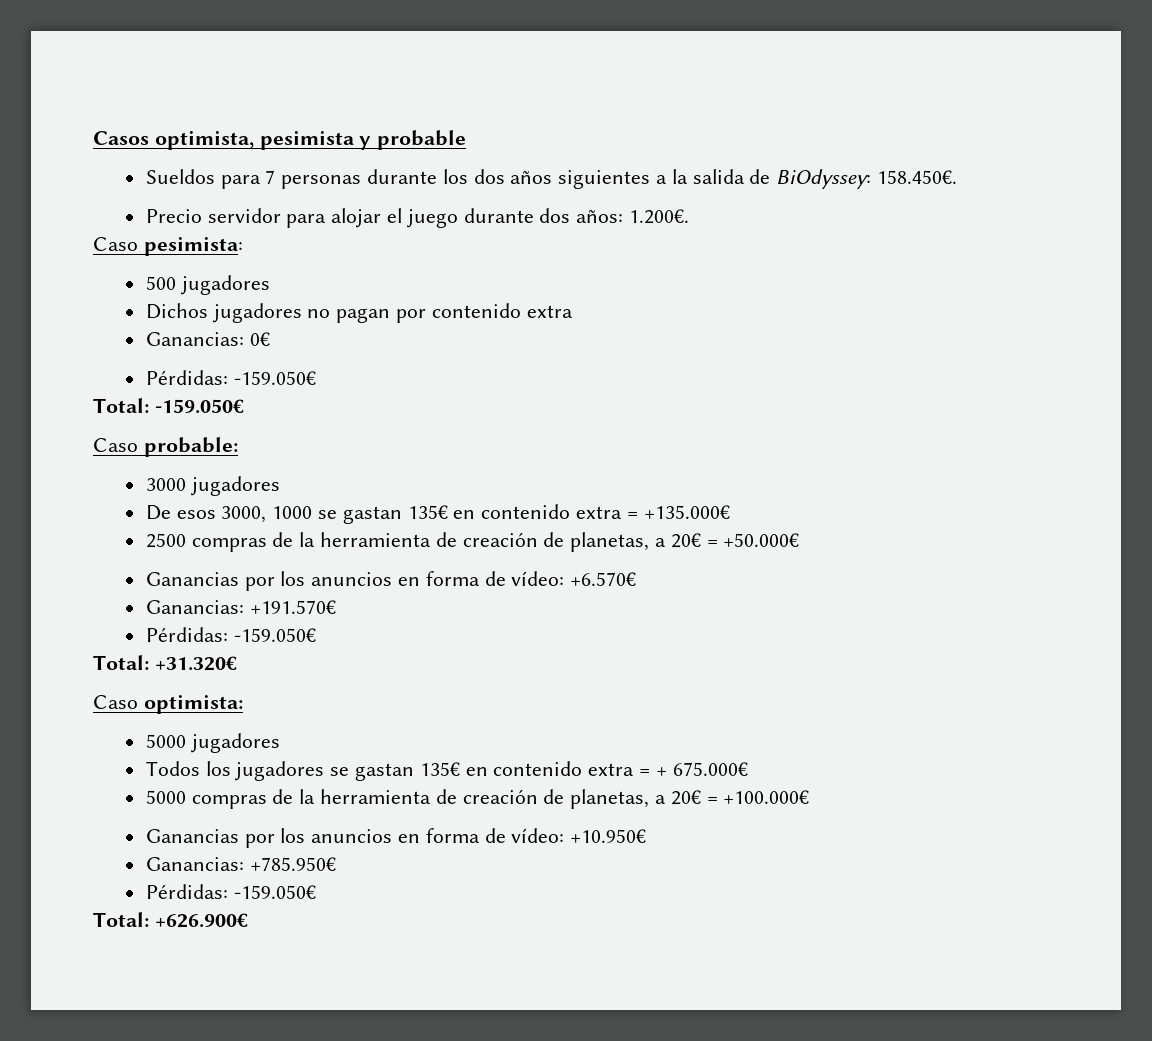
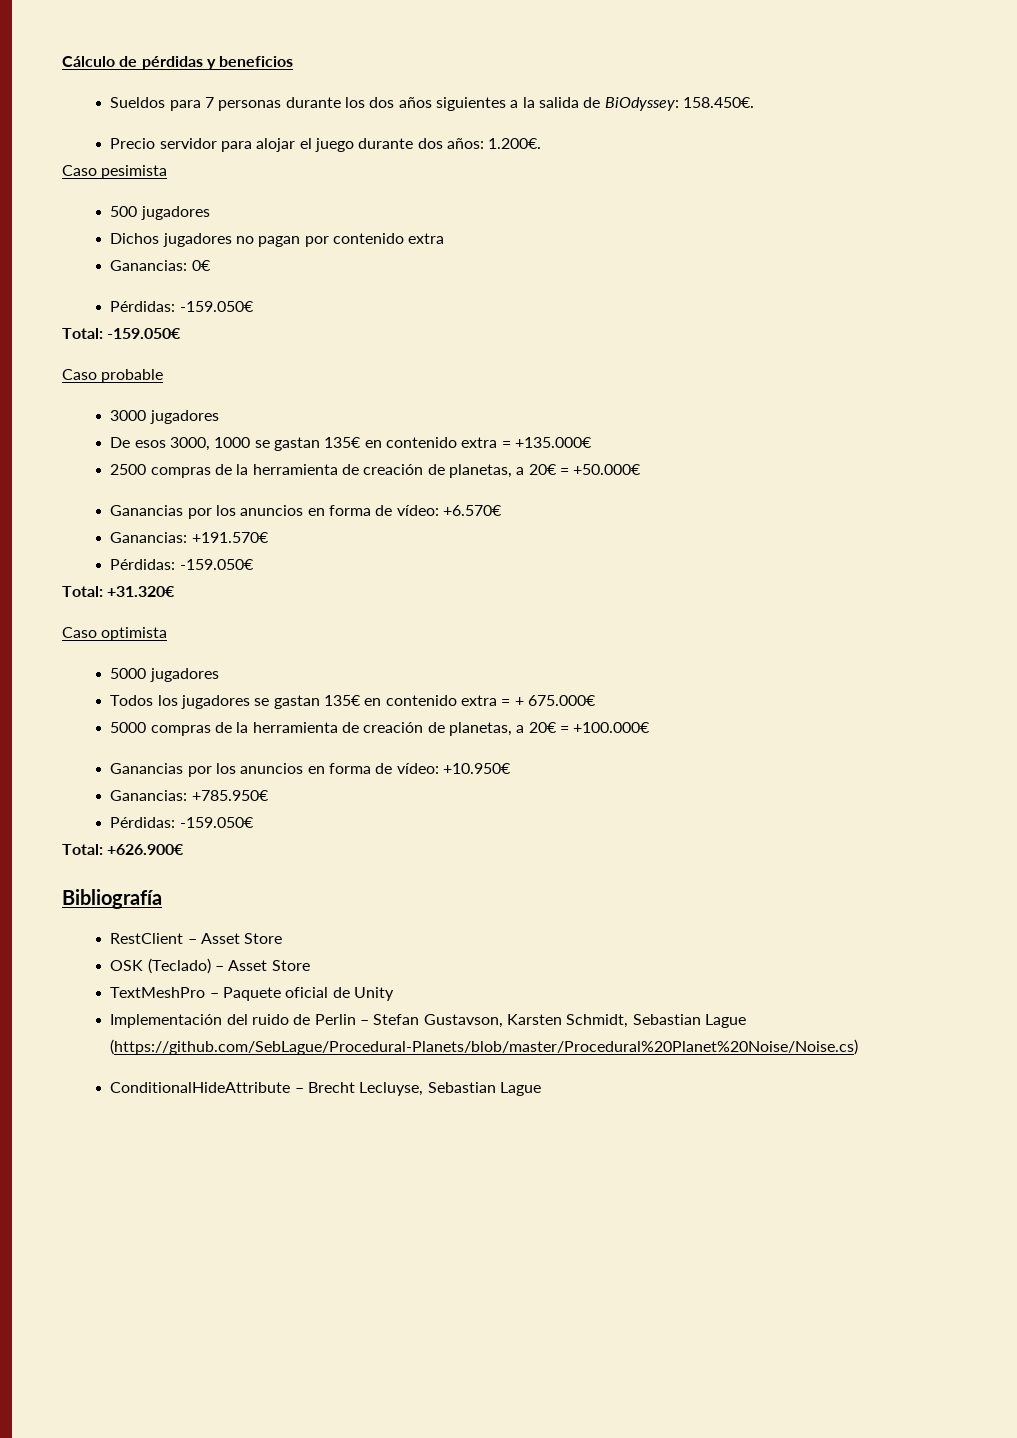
[93,130,467,150] Casos optimista, pesimista y probable -> [62,56,294,70] Cálculo de pérdidas y beneficios
[143,237,243,256] pesimista: -> [101,165,168,179] pesimista
[143,437,238,457] probable: -> [101,369,164,383] probable
[143,695,243,714] optimista: -> [101,627,168,641] optimista
(248, 920) none -> [62,889,162,909] [110,933,283,944] [110,958,310,974] [110,987,395,1001] [110,1014,746,1028] [110,1039,859,1055] [110,1082,542,1096] // Bibliografía // RestClient – Asset Store // OSK (Teclado) – Asset Store // TextMeshPro – Paquete oficial de Unity // Implementación del ruido de Perlin – Stefan Gustavson, Karsten Schmidt, Sebastian Lague (https://github.com/SebLague/Procedural-Planets/blob/master/Procedural%20Planet%20Noise/Noise.cs) // ConditionalHideAttribute – Brecht Lecluyse, Sebastian Lague

